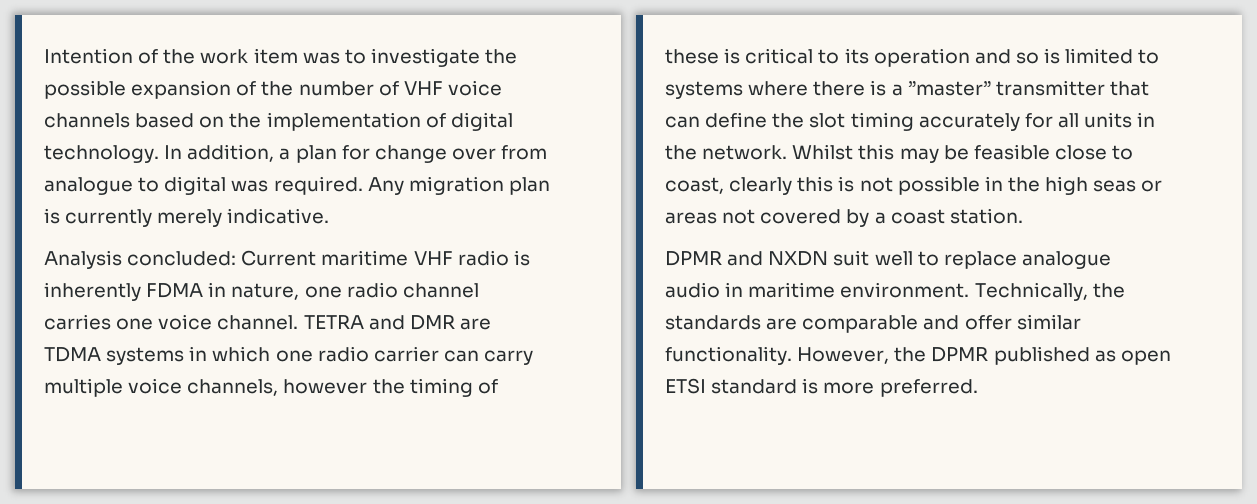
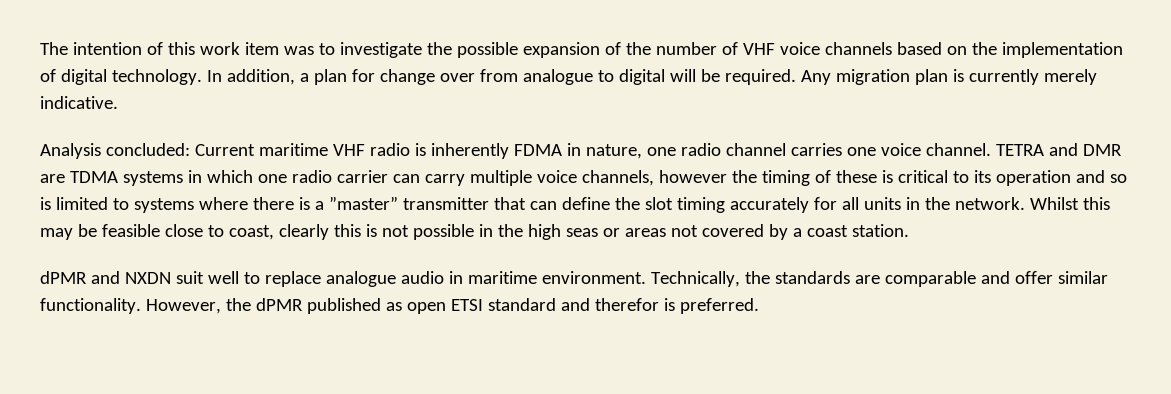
[44,48,196,64] Intention of the -> [40,42,195,55] The intention of this
[231,180,269,192] was -> [669,69,720,82] will be
[665,251,722,266] DPMR -> [40,271,87,284] dPMR
[931,347,989,362] DPMR -> [255,298,303,311] dPMR
[802,378,875,394] is more -> [560,298,675,311] and therefor is

